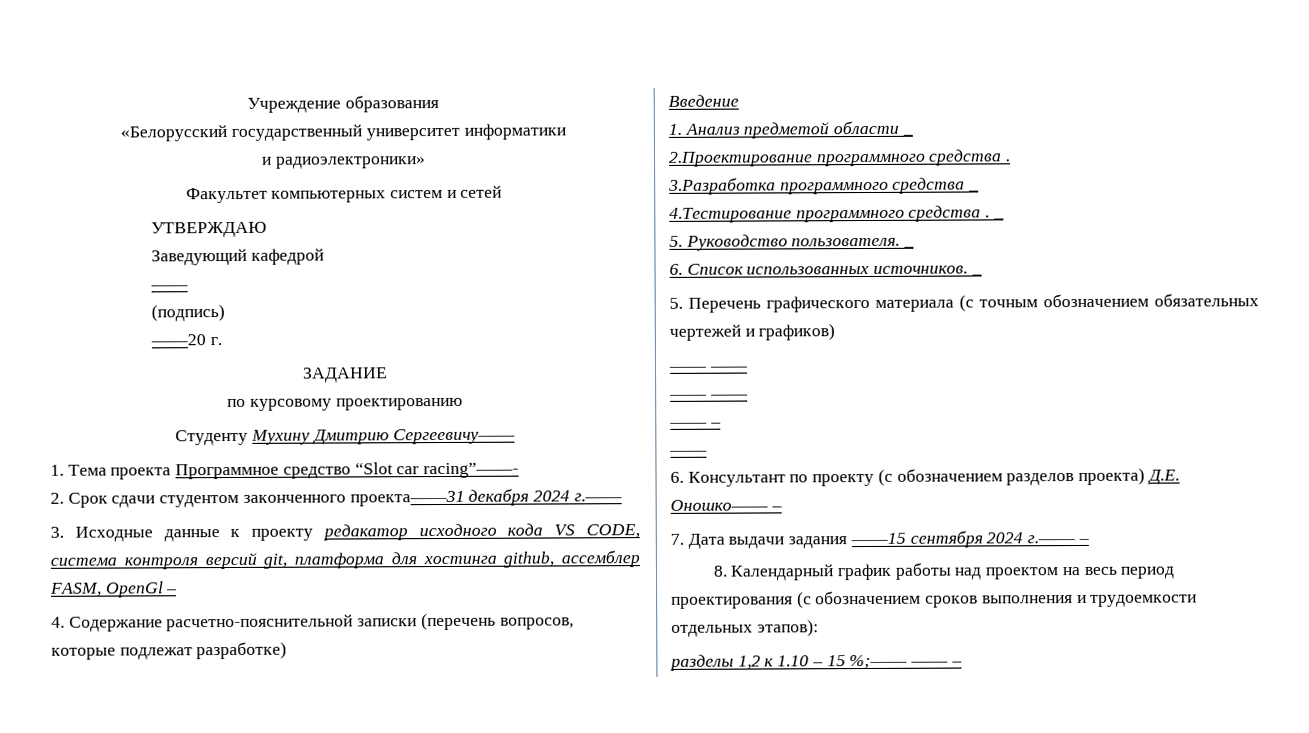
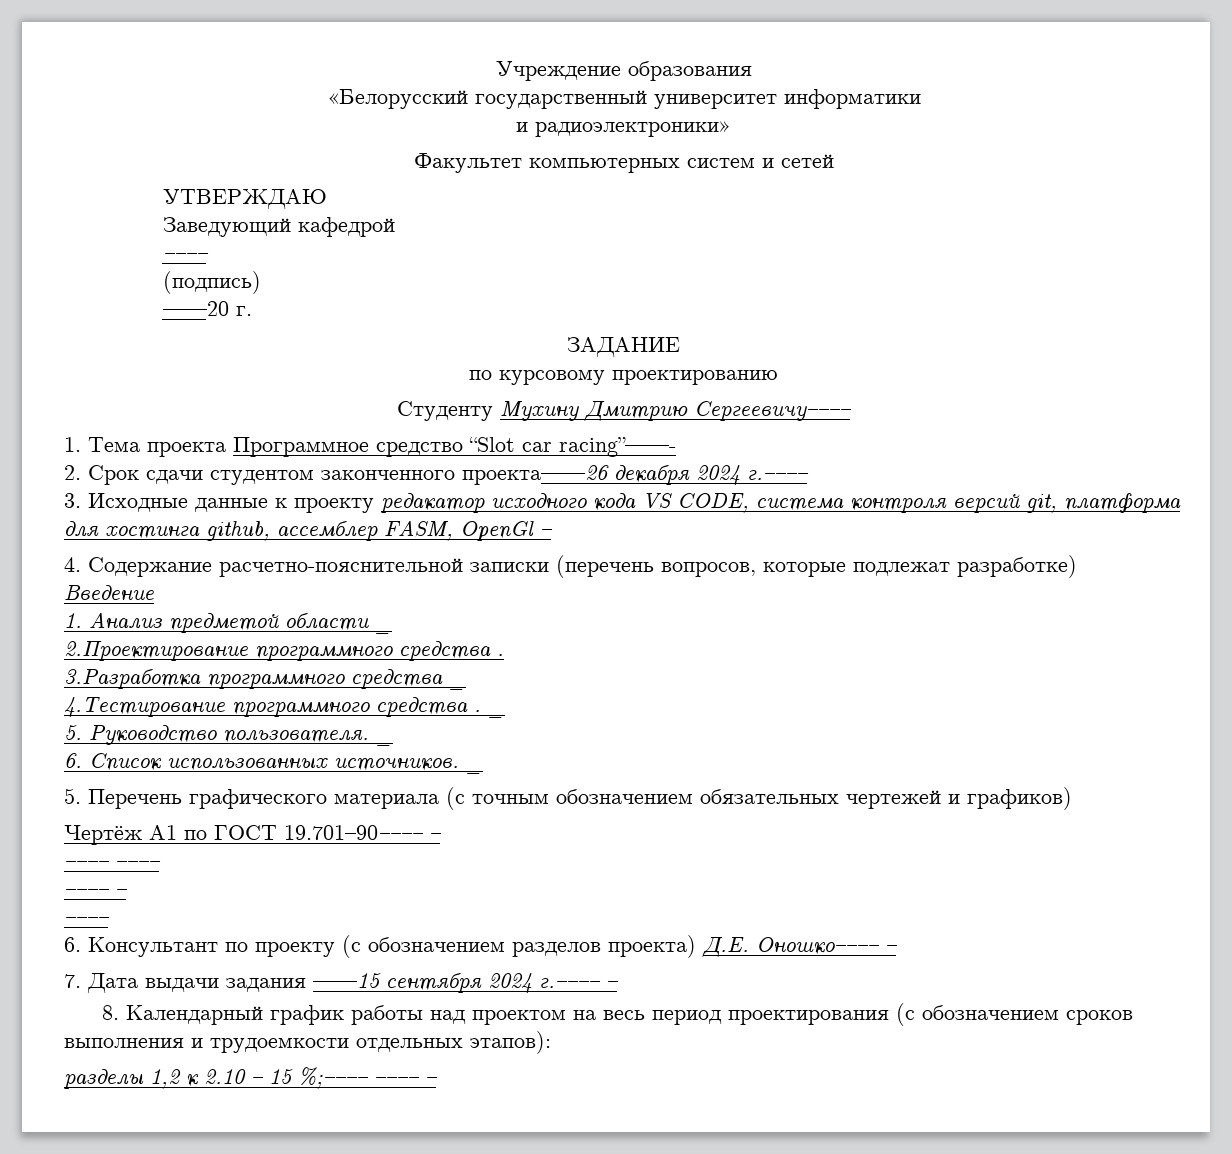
[349,490,465,507] проекта––––31 -> [462,465,609,485] проекта––––26
[669,366,748,371] –––– –––– -> [64,825,442,845] Чертёж А1 по ГОСТ 19.701–90–––– –
[777,655,810,667] 1.10 -> [204,1069,246,1084] 2.10

